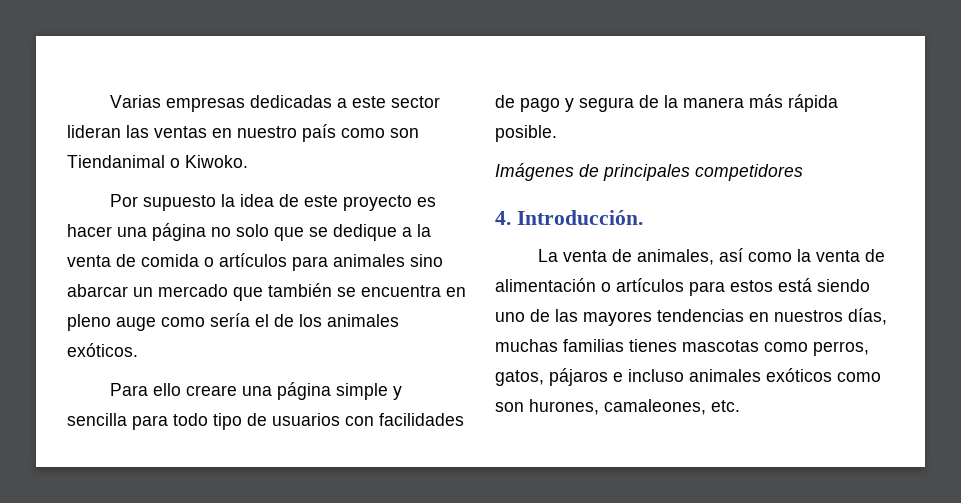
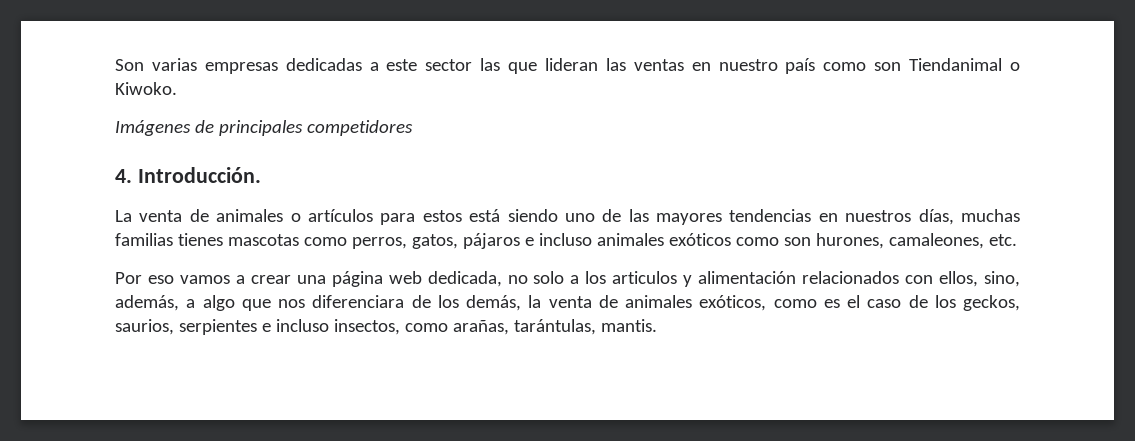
[110,95,162,108] Varias -> [115,58,197,71] Son varias
(441, 102) none -> [480,58,538,74] las que
[110,194,437,211] [67,223,431,241] [67,253,443,271] [67,283,466,301] [67,313,399,331] [67,343,138,357] [110,382,403,400] [67,413,464,430] [495,94,838,112] [495,125,557,142] // Por supuesto la idea de este proyecto es hacer una página no solo que se dedique a la venta de comida o artículos para animales sino abarcar un mercado que también se encuentra en pleno auge como sería el de los animales exóticos. // Para ello creare una página simple y sencilla para todo tipo de usuarios con facilidades de pago y segura de la manera más rápida posible. -> (177, 88) none
[637,248,886,265] [495,278,596,292] animales, así como la venta de alimentación -> [216,209,284,222] animales
(740, 406) none -> [115,271,1020,287] [115,295,1020,311] [115,319,657,335] // Por eso vamos a crear una página web dedicada, no solo a los articulos y alimentación relacionados con ellos, sino, además, a algo que nos diferenciara de los demás, la venta de animales exóticos, como es el caso de los geckos, saurios, serpientes e incluso insectos, como arañas, tarántulas, mantis.

